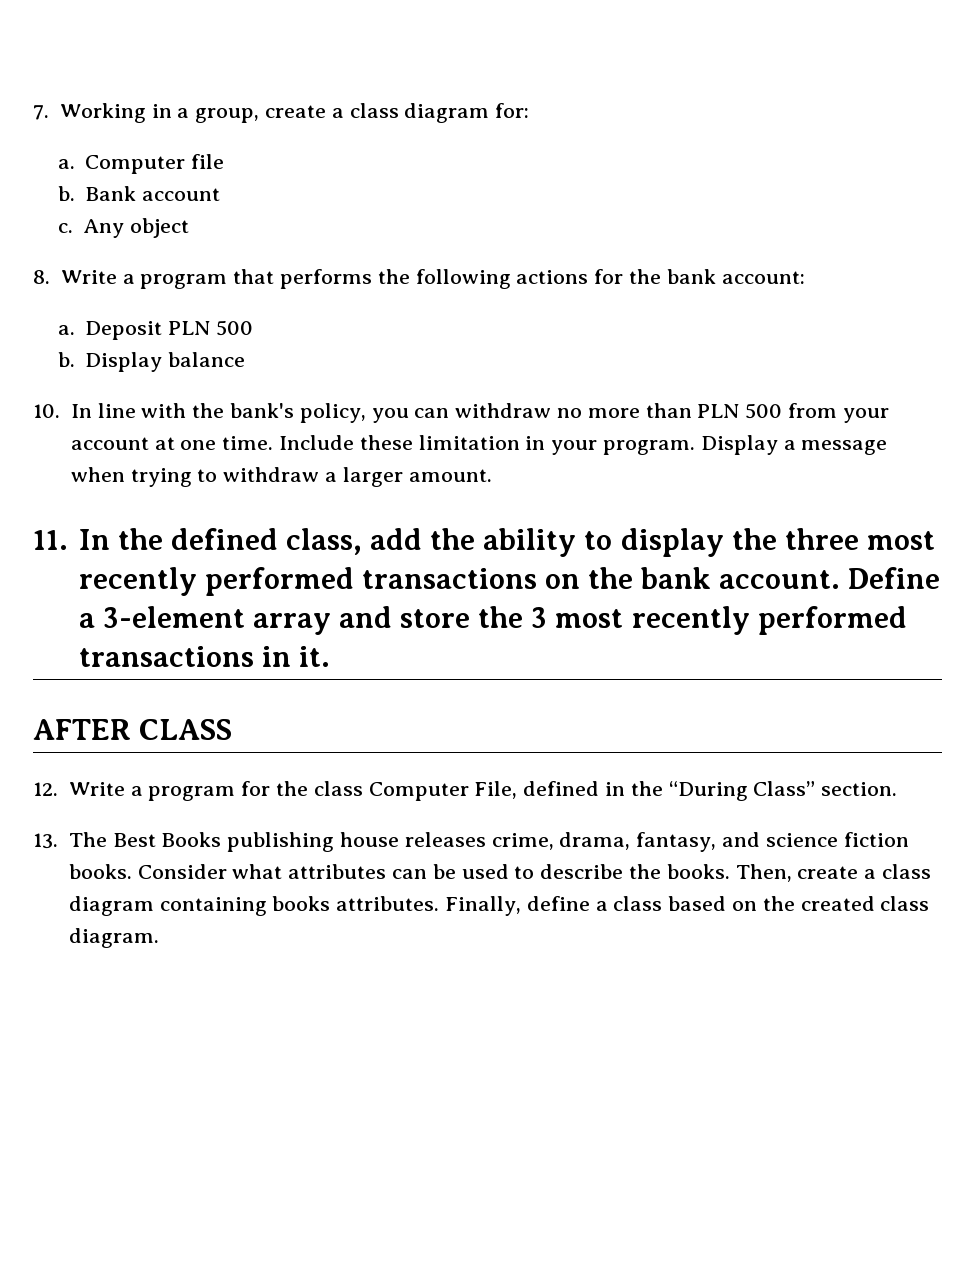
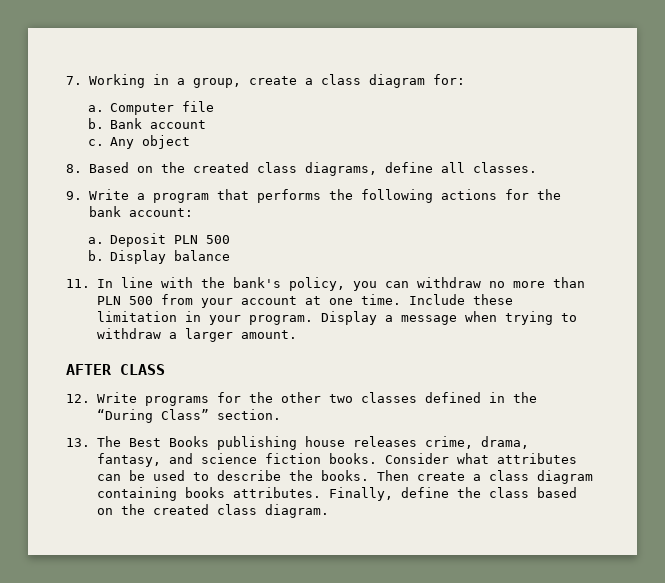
(50, 277) none -> [88,162,537,176] [66,191,82,200] Based on the created class diagrams, define all classes. // 9.
[33,404,60,418] 10. -> [66,279,90,288] 11.
[33,528,935,557] [78,567,941,596] [78,606,907,635] [78,646,330,667] [33,719,233,740] [33,781,518,801] 11. In the defined class, add the ability to display the three most recently performed transactions on the bank account. Define a 3-element array and store the 3 most recently performed transactions in it. // AFTER CLASS // 12. Write a program for the class Computer File, -> [66,364,165,375] [66,392,417,406] AFTER CLASS // 12. Write programs for the other two classes
[735,864,792,882] Then, -> [376,470,409,481] Then
[595,901,608,911] a -> [456,487,481,498] the

